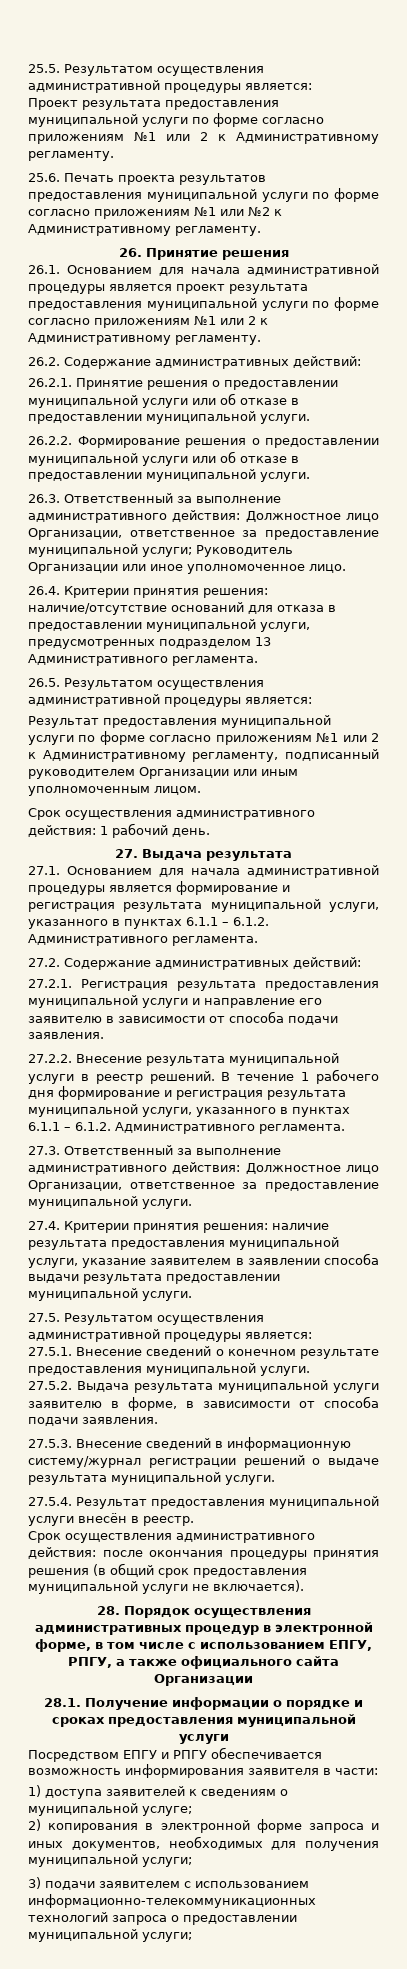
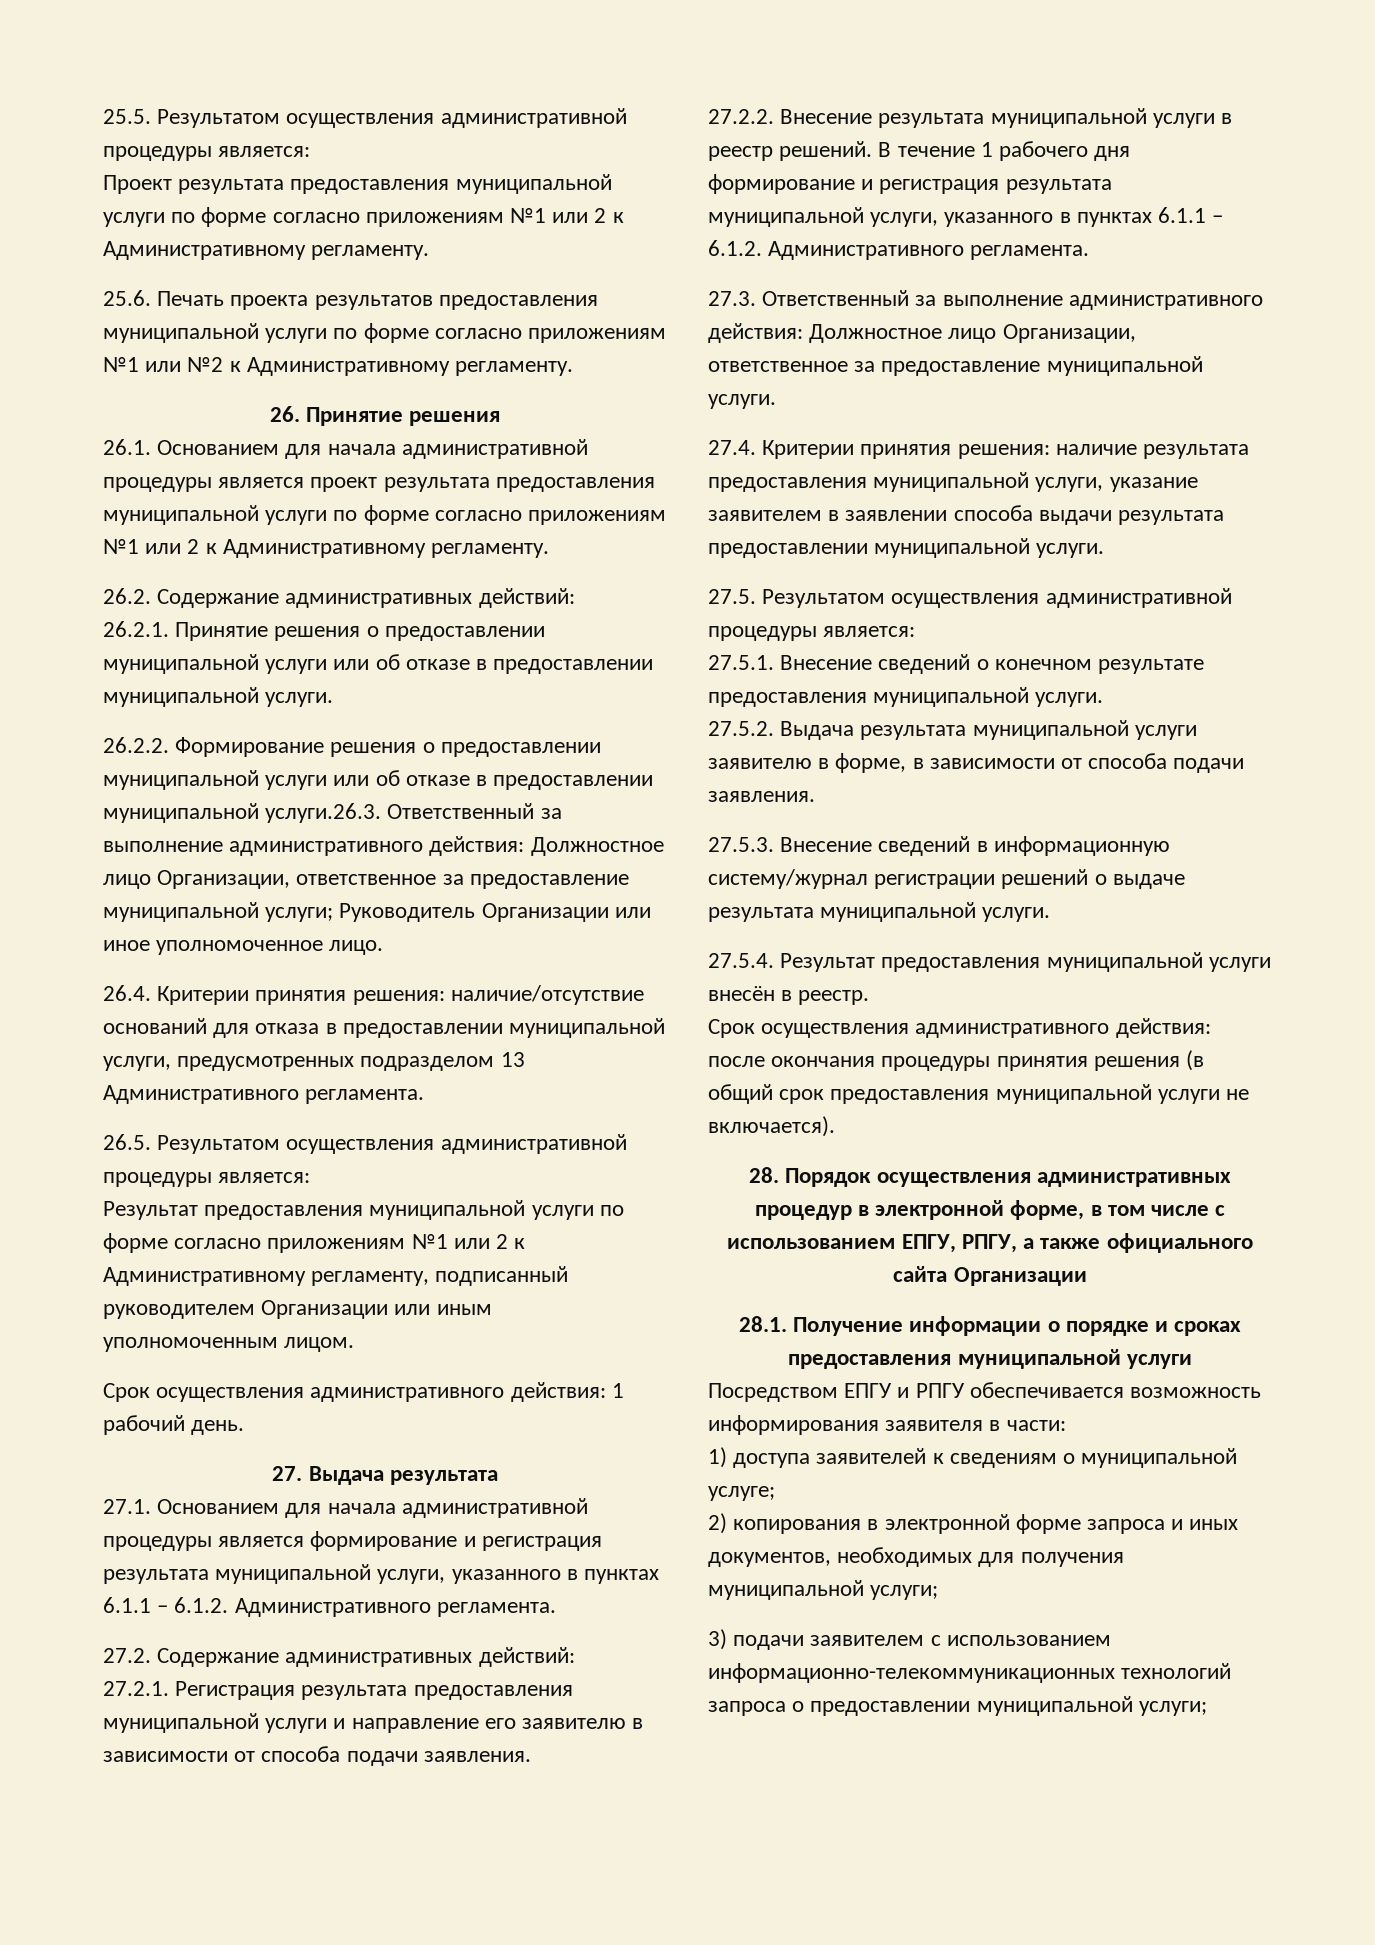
[260,472,310,482] [28,494,60,503] услуги. // 26.3. -> [265,803,382,823] услуги.26.3.

